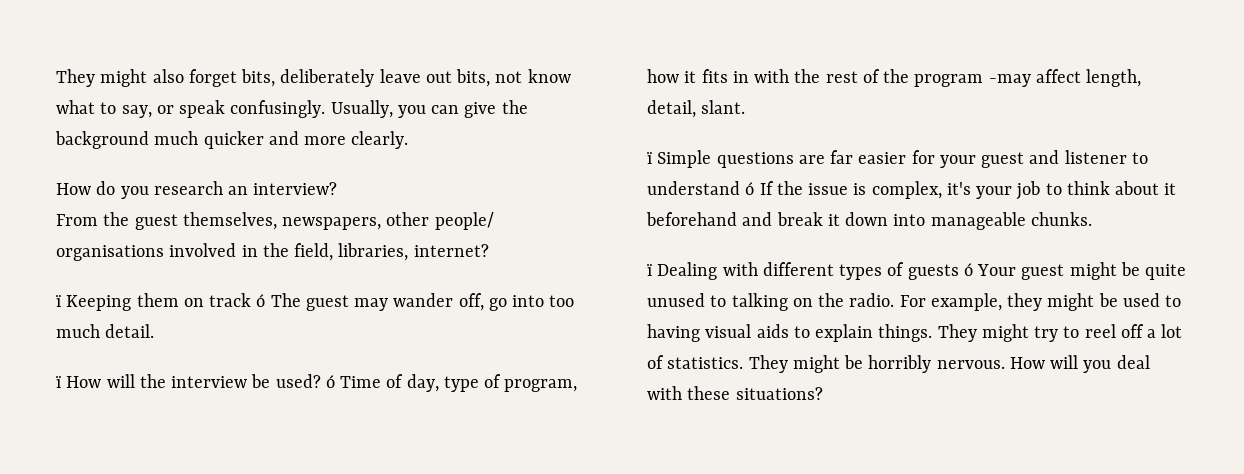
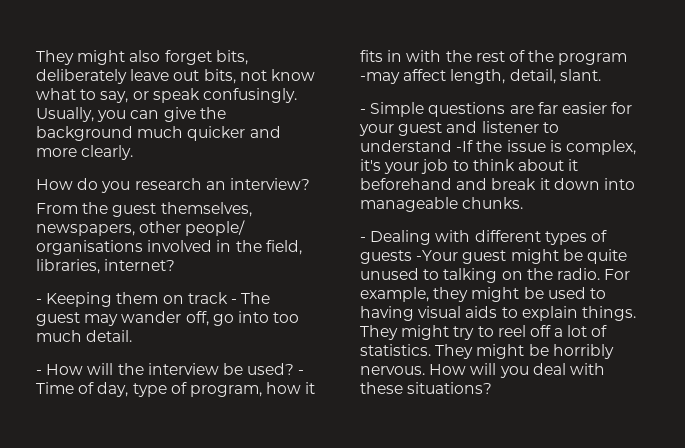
[56,295,61,307] ï -> [36,299,42,304] -
[256,294,266,307] ó -> [230,299,237,304] -
[56,376,61,388] ï -> [36,370,42,375] -
[325,375,335,388] ó -> [298,370,305,375] -
[647,152,652,164] ï -> [360,109,366,114] -
[745,181,774,195] ó If -> [456,140,474,152] -If
[647,264,652,276] ï -> [360,237,366,242] -
[963,263,1017,276] ó Your -> [416,250,459,261] -Your

